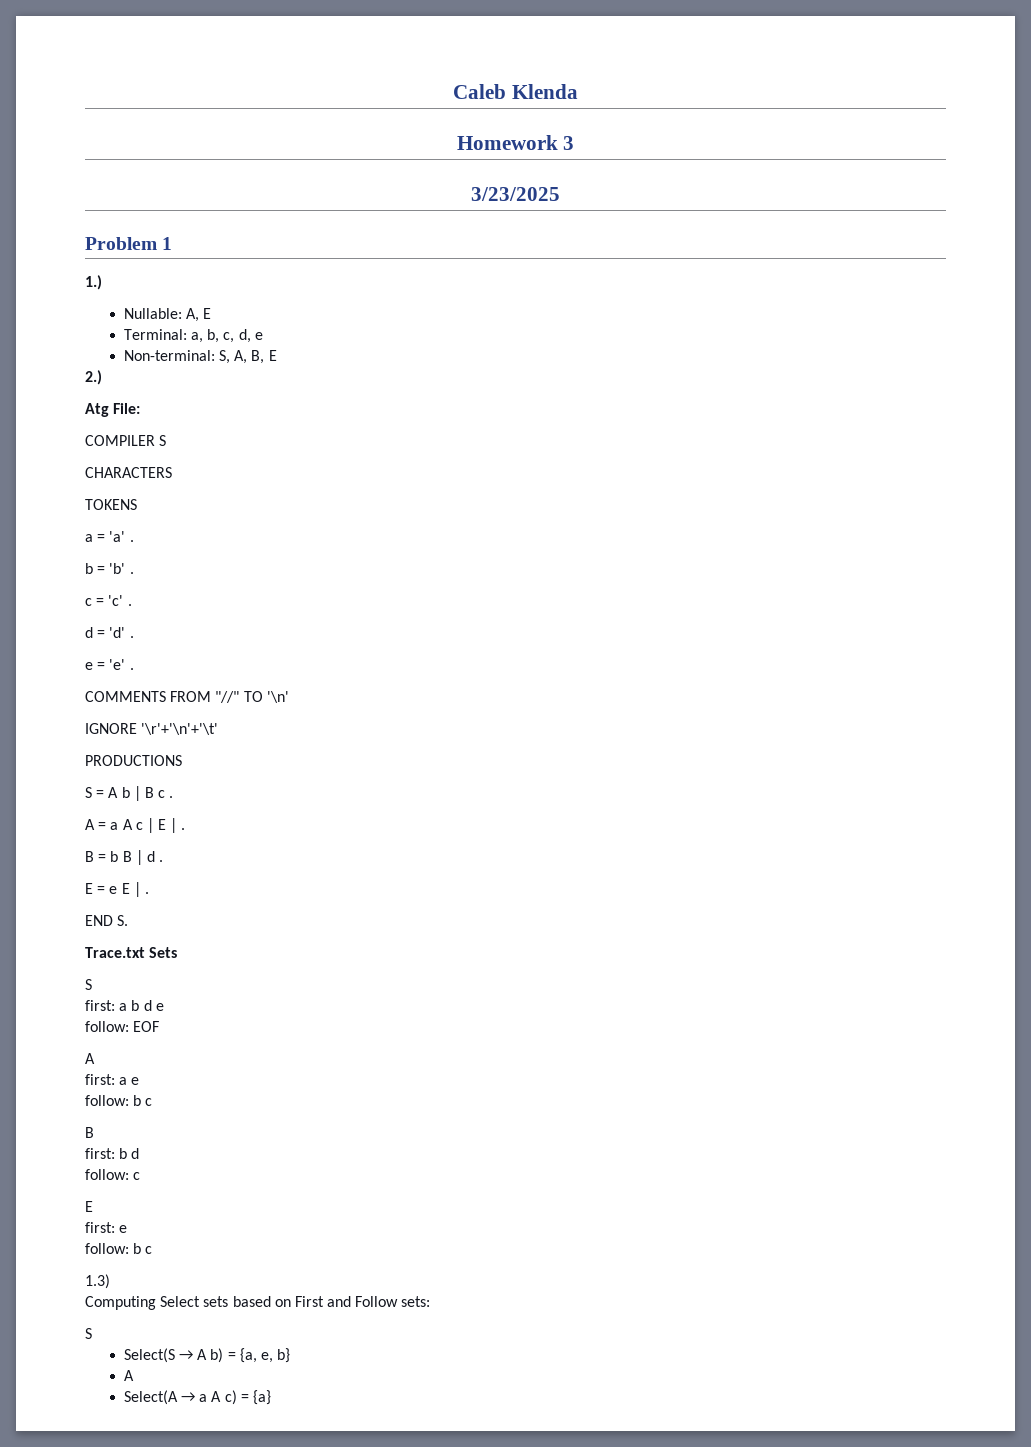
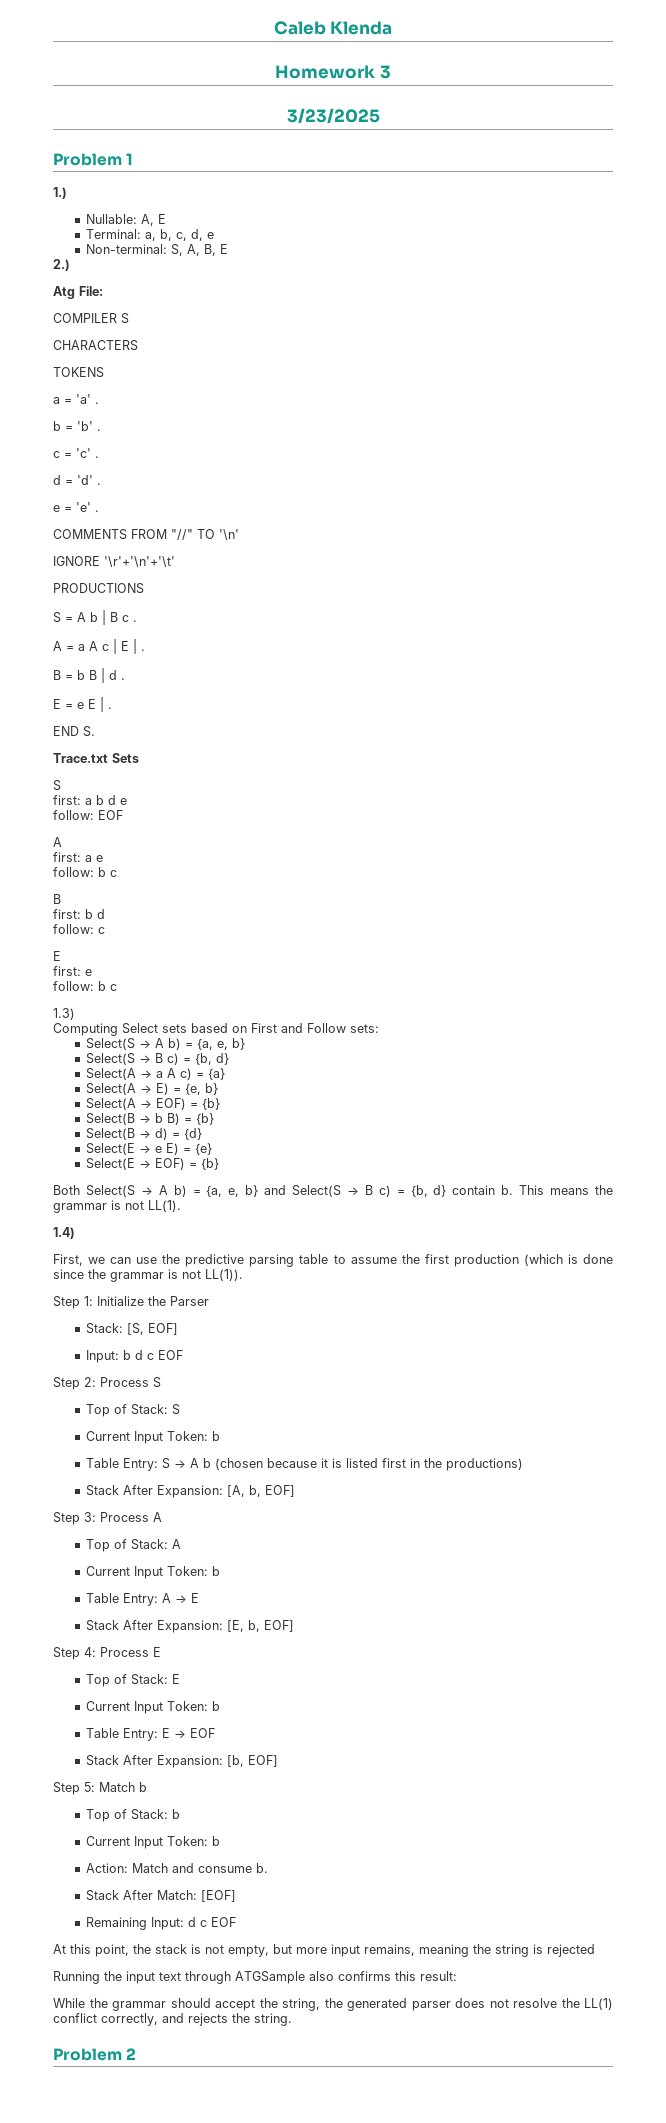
[85,1328,92,1339] // S -> (379, 1028) none
[123,1370,134,1381] A -> [86,1053,230,1065] Select(S → B c) = {b, d}
(271, 1397) none -> [86,1083,219,1095] [86,1098,221,1110] [86,1113,215,1125] [86,1128,203,1140] [86,1143,213,1155] [86,1158,220,1170] [53,1185,614,1197] [53,1200,181,1213] [53,1227,75,1239] [53,1254,613,1267] [53,1269,243,1282] [53,1296,209,1309] [86,1323,179,1335] [86,1350,184,1363] [53,1377,161,1390] [86,1404,181,1417] [86,1431,221,1444] [86,1458,524,1471] [86,1485,296,1498] [53,1512,162,1525] [86,1539,182,1552] [86,1566,221,1579] [86,1593,200,1606] [86,1620,295,1633] [53,1647,161,1660] [86,1674,181,1687] [86,1701,221,1714] [86,1728,216,1741] [86,1755,279,1768] [53,1782,147,1795] [86,1809,181,1822] [86,1836,221,1849] [86,1863,269,1873] [86,1890,237,1902] [86,1917,237,1930] [53,1944,595,1957] [53,1971,457,1984] [53,1998,613,2011] [53,2013,292,2026] [53,2048,137,2061] // Select(A → E) = {e, b} // Select(A → EOF) = {b} // Select(B → b B) = {b} // Select(B → d) = {d} // Select(E → e E) = {e} // Select(E → EOF) = {b} // Both Select(S → A b) = {a, e, b} and Select(S → B c) = {b, d} contain b. This means the grammar is not LL(1). // 1.4) // First, we can use the predictive parsing table to assume the first production (which is done since the grammar is not LL(1)). // Step 1: Initialize the Parser // Stack: [S, EOF] // Input: b d c EOF // Step 2: Process S // Top of Stack: S // Current Input Token: b // Table Entry: S → A b (chosen because it is listed first in the productions) // Stack After Expansion: [A, b, EOF] // Step 3: Process A // Top of Stack: A // Current Input Token: b // Table Entry: A → E // Stack After Expansion: [E, b, EOF] // Step 4: Process E // Top of Stack: E // Current Input Token: b // Table Entry: E → EOF // Stack After Expansion: [b, EOF] // Step 5: Match b // Top of Stack: b // Current Input Token: b // Action: Match and consume b. // Stack After Match: [EOF] // Remaining Input: d c EOF // At this point, the stack is not empty, but more input remains, meaning the string is rejected // Running the input text through ATGSample also confirms this result: // While the grammar should accept the string, the generated parser does not resolve the LL(1) conflict correctly, and rejects the string. // Problem 2

